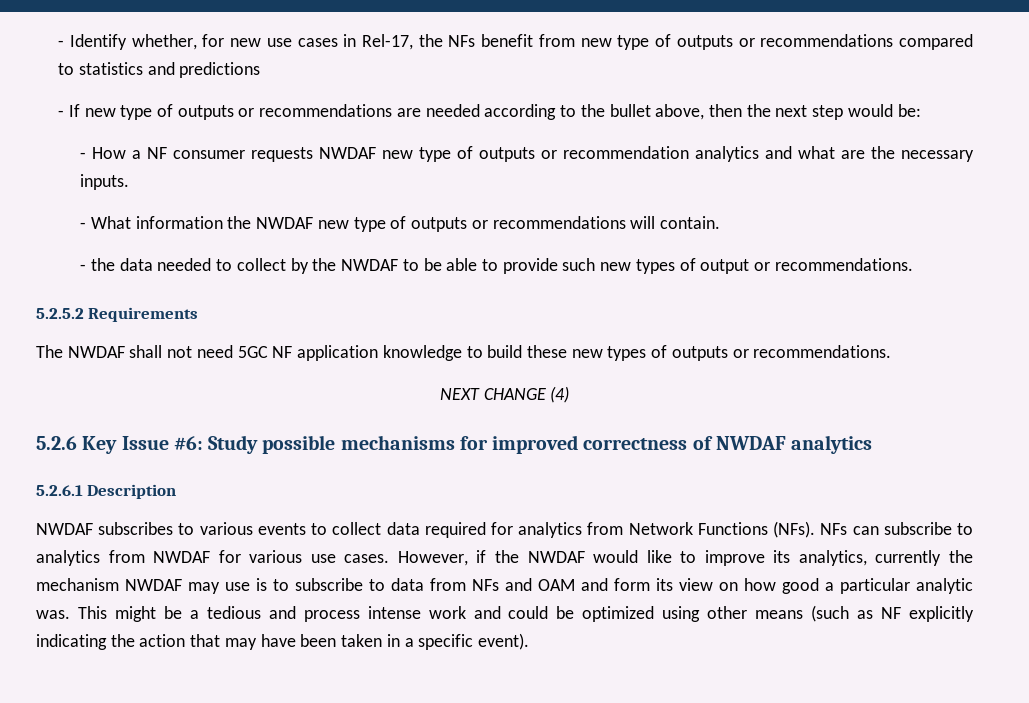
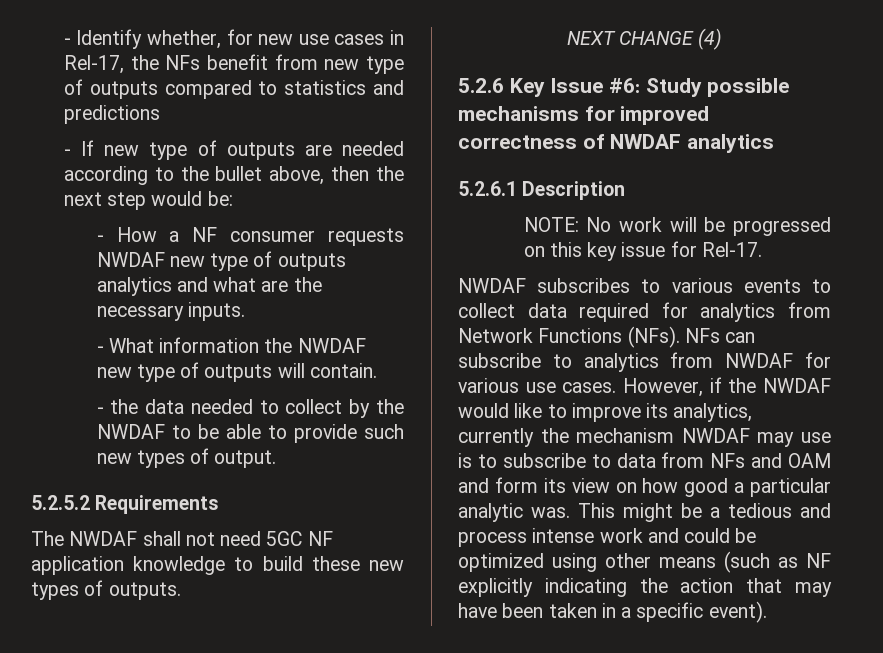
[738,34,894,47] or recommendations -> (158, 90) none
[238,104,393,117] or recommendations -> (295, 151) none
[541,146,690,159] or recommendation -> (346, 262) none
[471,216,626,229] or recommendations -> (273, 373) none
[700,258,913,274] output or recommendations. -> [214,450,277,468] output.
[671,345,892,361] outputs or recommendations. -> [108,582,181,600] outputs.
(177, 491) none -> [523,217,831,236] [523,241,763,261] // NOTE: No work will be progressed on this key issue for Rel-17.

